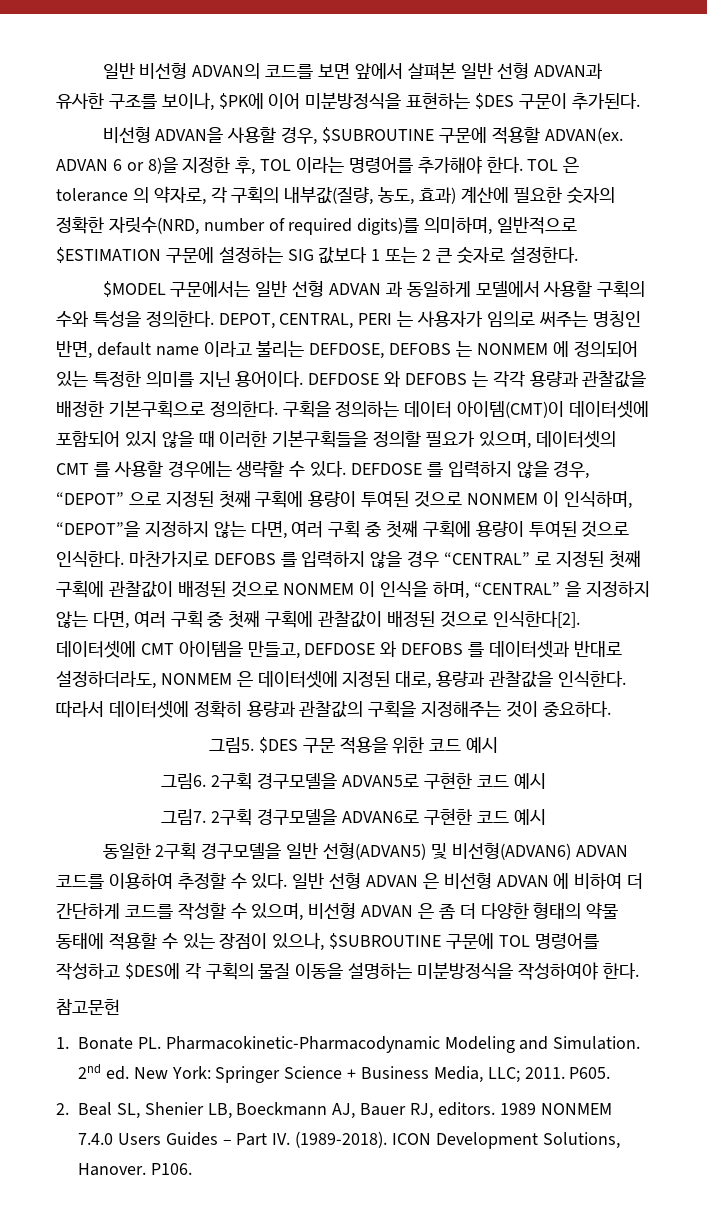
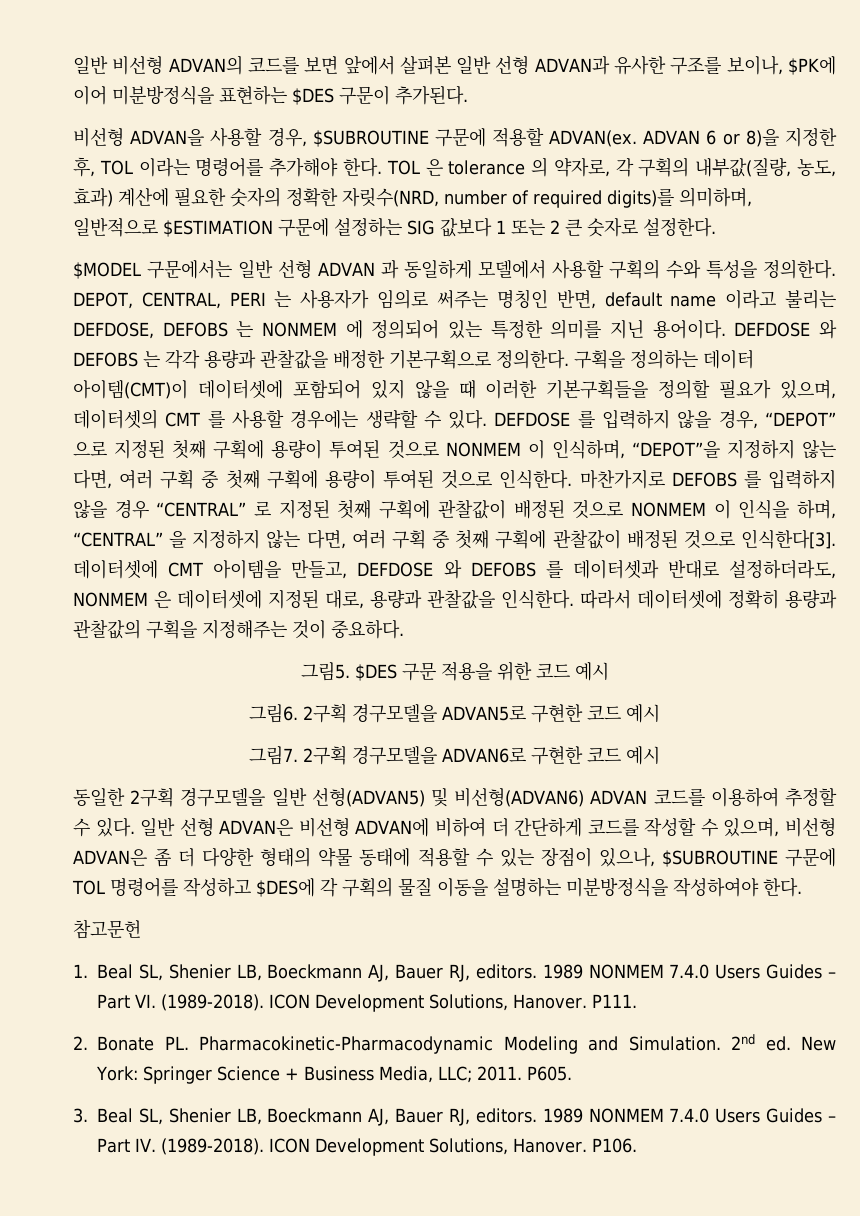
[492,611,580,628] 인식한다[2]. -> [741,529,836,549] 인식한다[3].
[366,873,570,889] ADVAN 은 비선형 ADVAN 에 -> [219,818,430,837] ADVAN은 비선형 ADVAN에
[361,903,435,919] ADVAN 은 -> [73,849,147,866] ADVAN은
(69, 1043) none -> [97,964,836,982] [97,994,637,1012] [73,1036,88,1050] Beal SL, Shenier LB, Boeckmann AJ, Bauer RJ, editors. 1989 NONMEM 7.4.0 Users Guides – Part VI. (1989-2018). ICON Development Solutions, Hanover. P111. // 2.
[56,1103,69,1115] 2. -> [73,1108,88,1123] 3.

